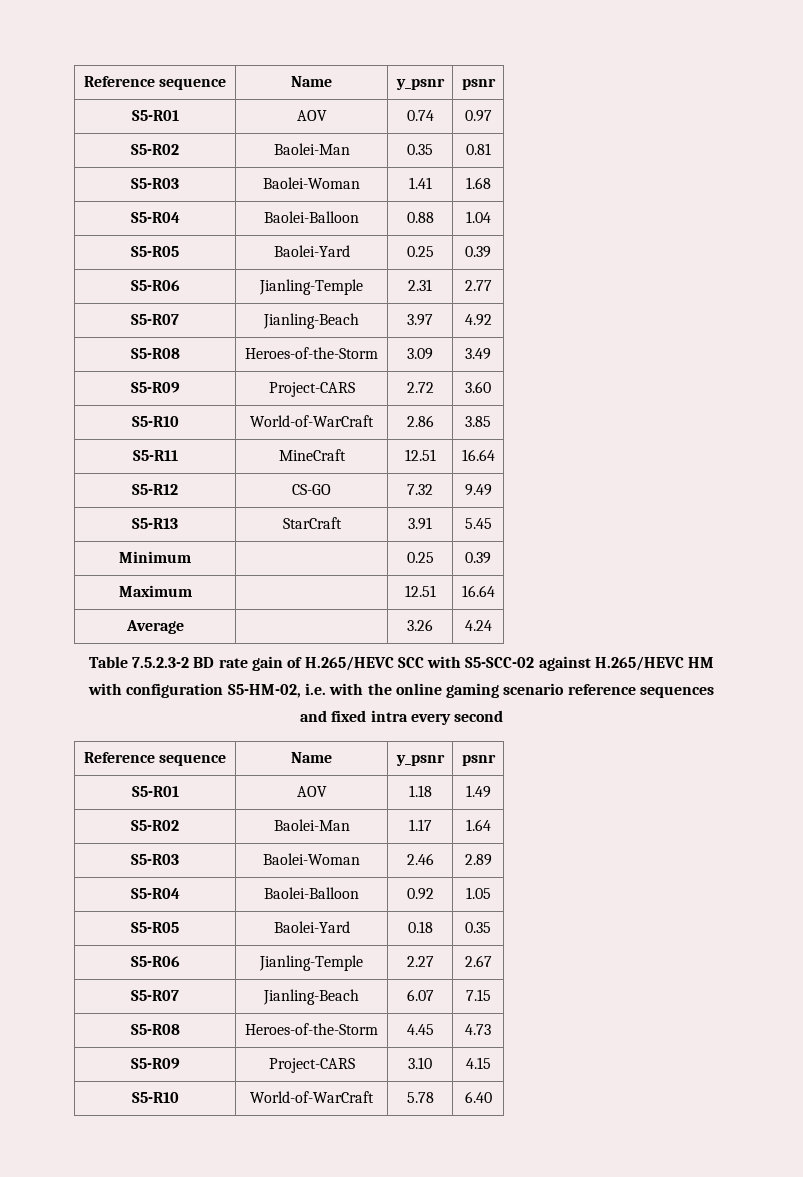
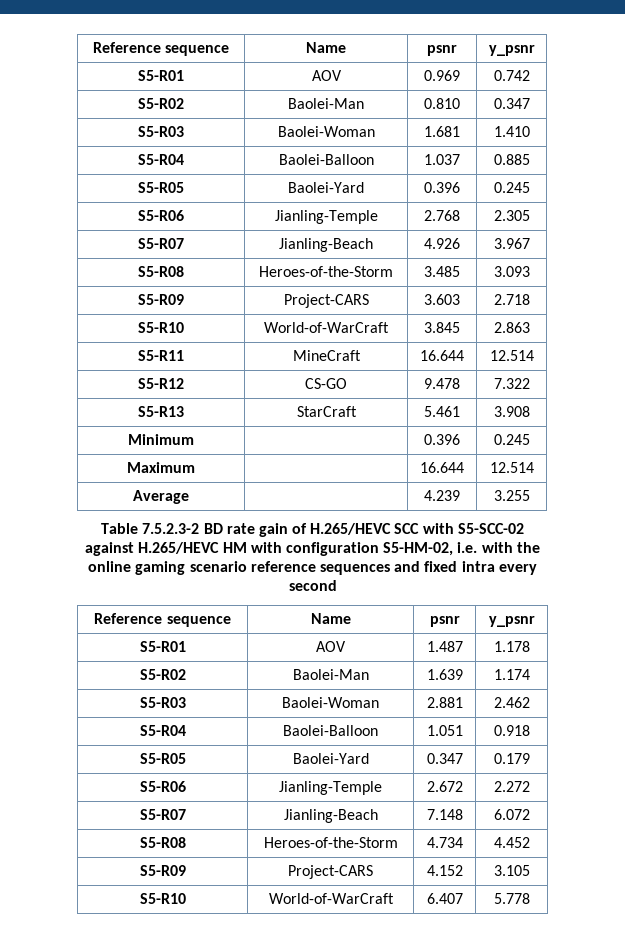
[83,76,227,90] [291,76,332,87] [395,78,445,90] [461,78,496,90] [131,110,179,121] [296,110,327,121] [406,110,434,121] [464,110,492,122] [131,144,179,155] [273,143,350,155] [407,144,433,155] [465,143,491,155] [131,178,179,189] [263,177,360,189] [408,177,432,189] [465,177,491,189] [130,212,180,223] [264,211,359,223] [406,212,434,223] [465,211,491,223] [131,246,179,257] [273,245,350,257] [406,246,434,257] [465,246,491,258] [130,280,180,291] [259,279,363,295] [408,279,432,291] [464,280,492,291] [131,314,179,325] [263,313,359,329] [407,314,433,326] [464,314,492,326] [130,348,180,359] [245,347,378,359] [407,348,433,360] [465,348,491,360] [130,382,180,393] [268,382,355,397] [406,382,434,393] [465,381,491,393] [131,416,179,427] [250,415,374,427] [406,415,434,427] [465,416,491,427] Reference sequence | Name | y_psnr | psnr // S5-R01 | AOV | 0.74 | 0.97 // S5-R02 | Baolei-Man | 0.35 | 0.81 // S5-R03 | Baolei-Woman | 1.41 | 1.68 // S5-R04 | Baolei-Balloon | 0.88 | 1.04 // S5-R05 | Baolei-Yard | 0.25 | 0.39 // S5-R06 | Jianling-Temple | 2.31 | 2.77 // S5-R07 | Jianling-Beach | 3.97 | 4.92 // S5-R08 | Heroes-of-the-Storm | 3.09 | 3.49 // S5-R09 | Project-CARS | 2.72 | 3.60 // S5-R10 | World-of-WarCraft | 2.86 | 3.85 -> [92,42,230,56] [306,42,346,53] [427,45,457,56] [488,45,535,56] [138,70,184,81] [311,70,342,81] [424,70,460,81] [493,70,530,81] [138,98,184,109] [288,98,364,109] [424,98,460,109] [493,98,530,109] [138,126,184,137] [277,126,375,137] [424,126,460,137] [493,126,530,137] [138,154,184,165] [278,154,374,165] [424,154,460,165] [493,154,530,165] [138,182,184,193] [288,182,364,193] [424,182,460,193] [493,182,530,193] [138,210,184,221] [274,210,378,224] [424,210,460,221] [493,210,530,221] [138,238,184,249] [279,238,373,252] [424,238,460,249] [493,238,530,249] [138,266,184,277] [259,266,393,277] [424,266,460,277] [493,266,530,277] [138,294,184,305] [283,294,369,308] [424,294,460,305] [493,294,530,305] [138,322,184,333] [264,322,389,333] [424,322,460,333] [493,322,530,333] Reference sequence | Name | psnr | y_psnr // S5-R01 | AOV | 0.969 | 0.742 // S5-R02 | Baolei-Man | 0.810 | 0.347 // S5-R03 | Baolei-Woman | 1.681 | 1.410 // S5-R04 | Baolei-Balloon | 1.037 | 0.885 // S5-R05 | Baolei-Yard | 0.396 | 0.245 // S5-R06 | Jianling-Temple | 2.768 | 2.305 // S5-R07 | Jianling-Beach | 4.926 | 3.967 // S5-R08 | Heroes-of-the-Storm | 3.485 | 3.093 // S5-R09 | Project-CARS | 3.603 | 2.718 // S5-R10 | World-of-WarCraft | 3.845 | 2.863
[404,449,436,461] [461,449,495,461] 12.51 | 16.64 -> [420,350,464,361] [489,350,534,361] 16.644 | 12.514
[407,484,433,495] [464,484,492,496] 7.32 | 9.49 -> [424,378,460,389] [493,378,530,389] 9.478 | 7.322
[408,517,432,530] [464,518,492,529] 3.91 | 5.45 -> [424,406,460,417] [493,406,530,417] 5.461 | 3.908
[406,552,434,563] [465,552,491,564] 0.25 | 0.39 -> [424,434,460,445] [493,434,530,445] 0.396 | 0.245
[404,585,436,597] [461,585,495,597] 12.51 | 16.64 -> [420,462,464,473] [489,462,534,473] 16.644 | 12.514
[407,619,433,631] [464,620,492,631] 3.26 | 4.24 -> [424,490,460,501] [493,490,530,501] 4.239 | 3.255
[395,754,445,766] [461,754,496,766] [131,786,179,797] [296,786,327,797] [408,785,432,797] [465,785,491,798] [131,820,179,831] [273,819,350,831] [408,819,432,831] [465,819,491,831] [131,854,179,865] [263,853,360,865] [406,853,434,865] [464,854,492,866] [130,888,180,899] [264,887,359,899] [406,888,434,900] [465,887,491,899] [131,922,179,933] [273,921,350,933] [407,921,433,933] [465,922,491,933] [130,956,180,967] [259,955,363,971] [406,956,434,967] [464,955,492,967] [131,990,179,1001] [263,989,359,1005] [406,989,434,1001] [465,989,491,1001] [130,1024,180,1035] [245,1023,378,1035] [406,1024,434,1035] [465,1024,491,1035] [130,1058,180,1069] [268,1058,355,1073] [408,1057,432,1069] [465,1057,491,1069] [131,1092,179,1103] [250,1091,374,1103] [406,1092,434,1103] [464,1091,492,1103] | y_psnr | psnr // S5-R01 | AOV | 1.18 | 1.49 // S5-R02 | Baolei-Man | 1.17 | 1.64 // S5-R03 | Baolei-Woman | 2.46 | 2.89 // S5-R04 | Baolei-Balloon | 0.92 | 1.05 // S5-R05 | Baolei-Yard | 0.18 | 0.35 // S5-R06 | Jianling-Temple | 2.27 | 2.67 // S5-R07 | Jianling-Beach | 6.07 | 7.15 // S5-R08 | Heroes-of-the-Storm | 4.45 | 4.73 // S5-R09 | Project-CARS | 3.10 | 4.15 // S5-R10 | World-of-WarCraft | 5.78 | 6.40 -> [429,616,460,627] [488,616,535,627] [139,641,186,652] [316,641,346,652] [426,641,463,652] [493,641,530,652] [139,669,186,680] [292,669,369,680] [426,669,463,680] [493,669,530,680] [139,697,186,708] [282,697,379,708] [426,697,463,708] [493,697,530,708] [139,725,186,736] [283,725,378,736] [426,725,463,736] [493,725,530,736] [139,753,186,764] [292,753,369,764] [426,753,463,764] [493,753,530,764] [139,781,186,792] [279,781,382,795] [426,781,463,792] [493,781,530,792] [139,809,186,820] [283,809,378,823] [426,809,463,820] [493,809,530,820] [139,837,186,848] [263,837,398,848] [426,837,463,848] [493,837,530,848] [139,865,186,876] [288,865,373,879] [426,865,463,876] [493,865,530,876] [139,893,186,904] [268,893,394,904] [426,893,463,904] [493,893,530,904] | psnr | y_psnr // S5-R01 | AOV | 1.487 | 1.178 // S5-R02 | Baolei-Man | 1.639 | 1.174 // S5-R03 | Baolei-Woman | 2.881 | 2.462 // S5-R04 | Baolei-Balloon | 1.051 | 0.918 // S5-R05 | Baolei-Yard | 0.347 | 0.179 // S5-R06 | Jianling-Temple | 2.672 | 2.272 // S5-R07 | Jianling-Beach | 7.148 | 6.072 // S5-R08 | Heroes-of-the-Storm | 4.734 | 4.452 // S5-R09 | Project-CARS | 4.152 | 3.105 // S5-R10 | World-of-WarCraft | 6.407 | 5.778

